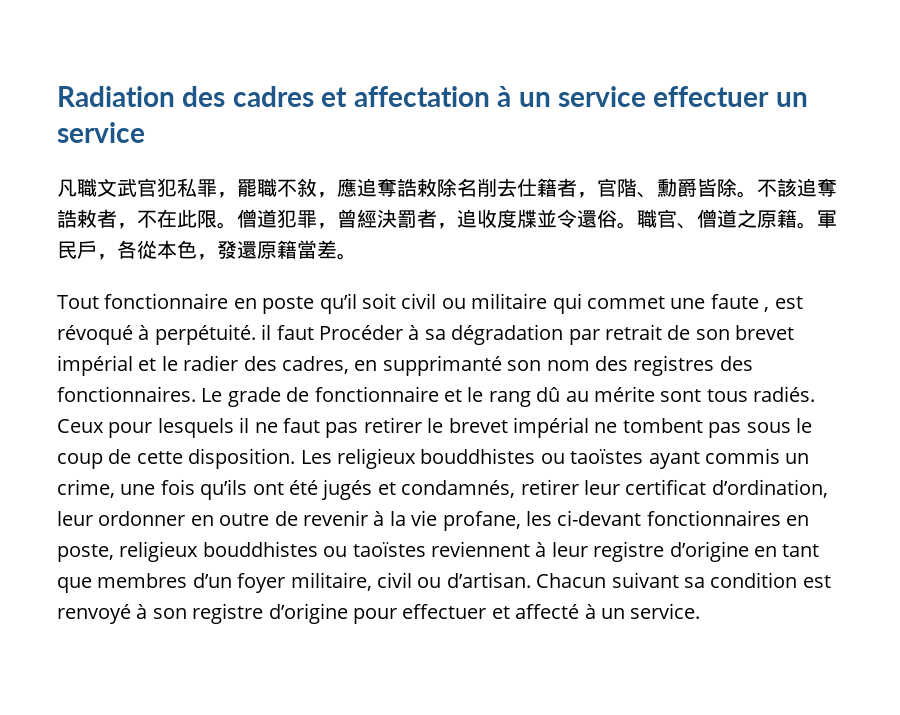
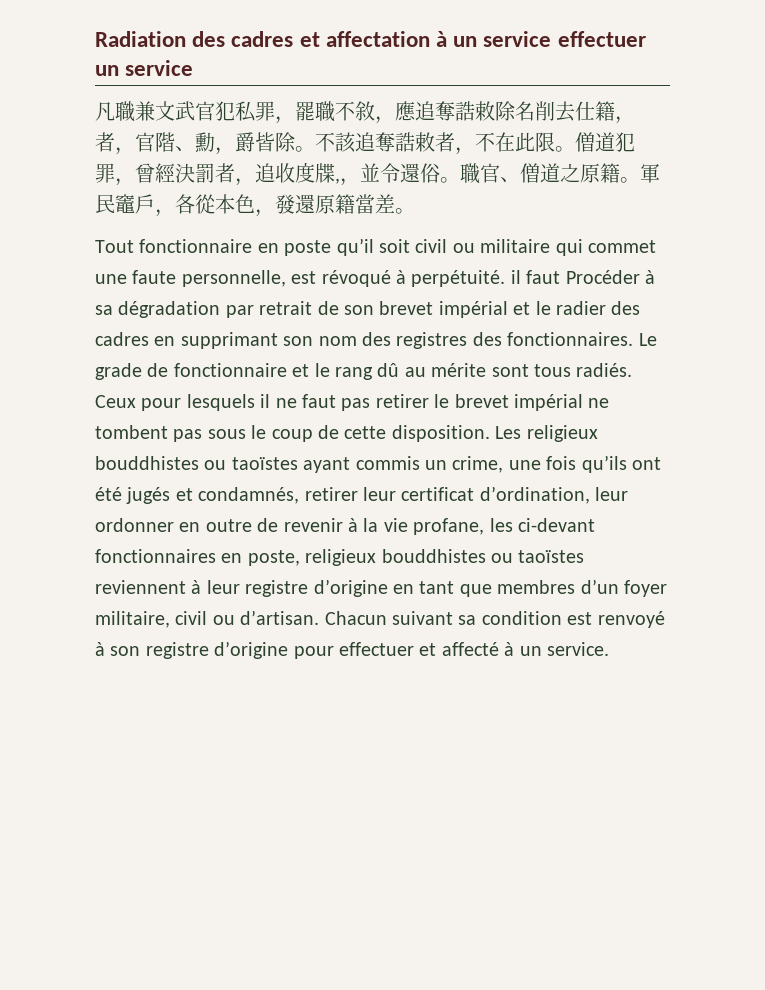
(97, 187) none -> [135,101,155,121] 兼
(557, 187) none -> [615,116,635,124] ，
(677, 187) none -> [215,147,235,155] ，
(537, 218) none -> [335,178,360,186] ,，
(77, 250) none -> [115,194,135,213] 竈
[764,307,770,312] , -> [181,270,286,287] personnelle,
[282,355,502,376] cadres, en supprimanté -> [95,332,278,349] cadres en supprimant

